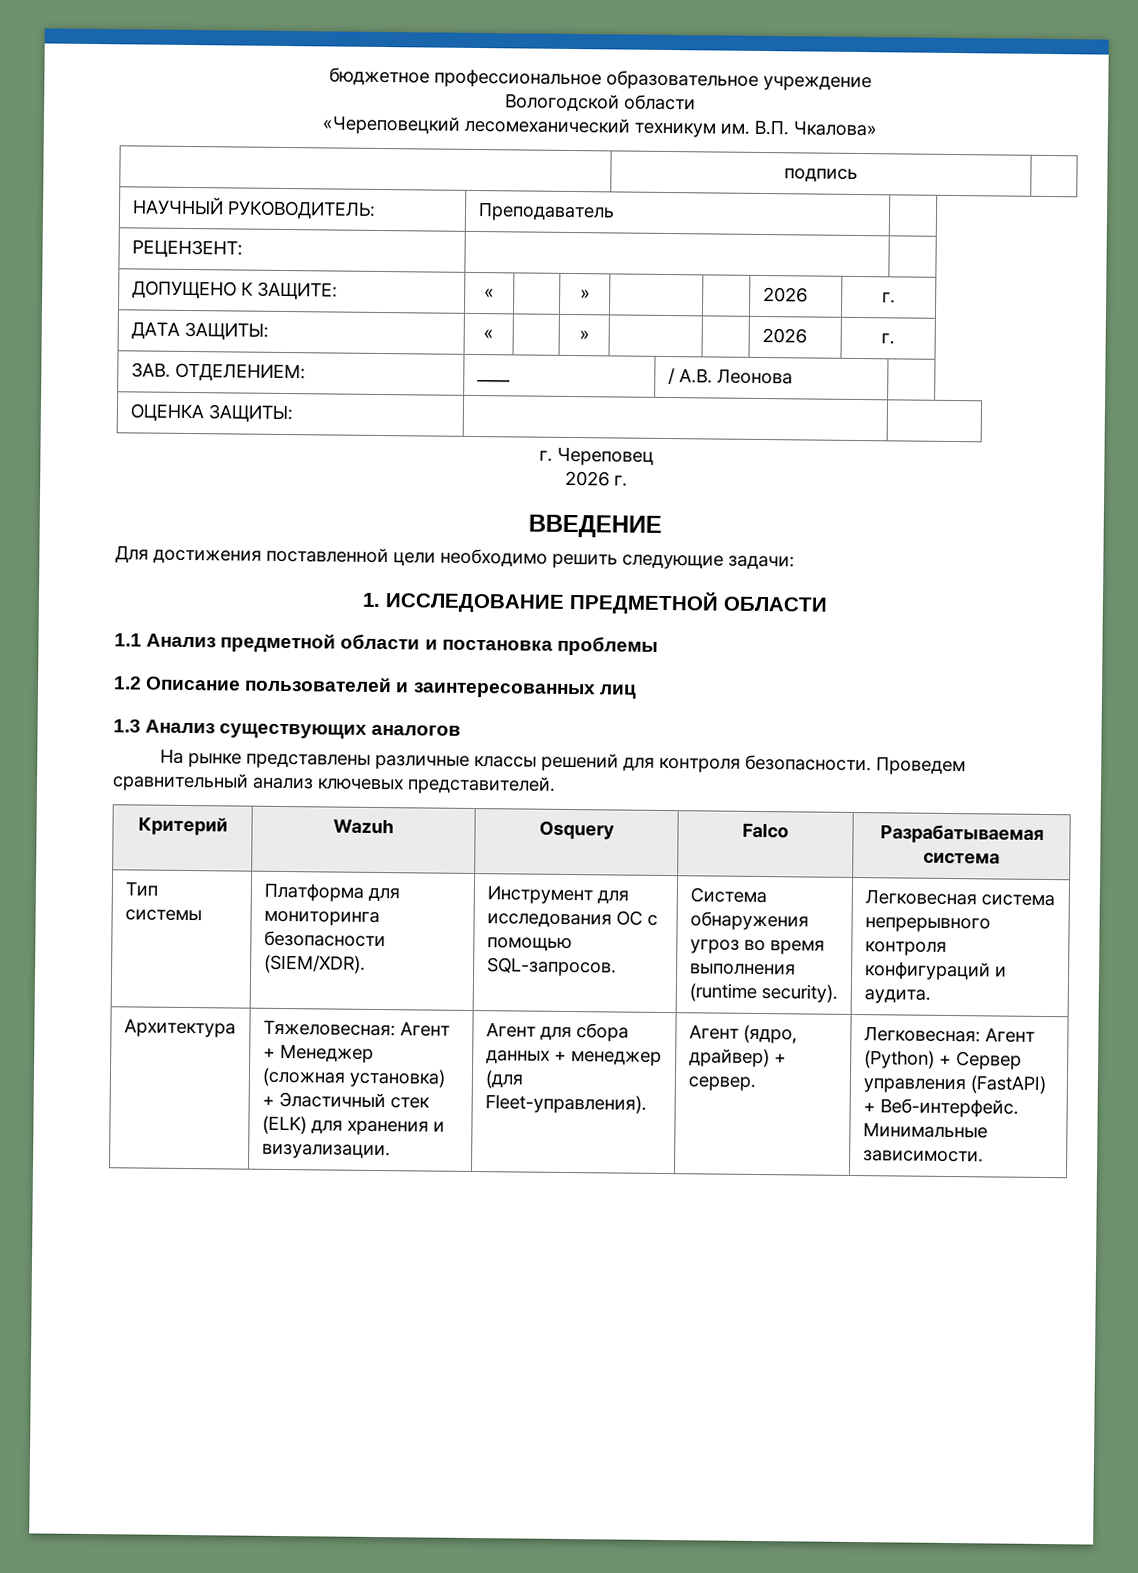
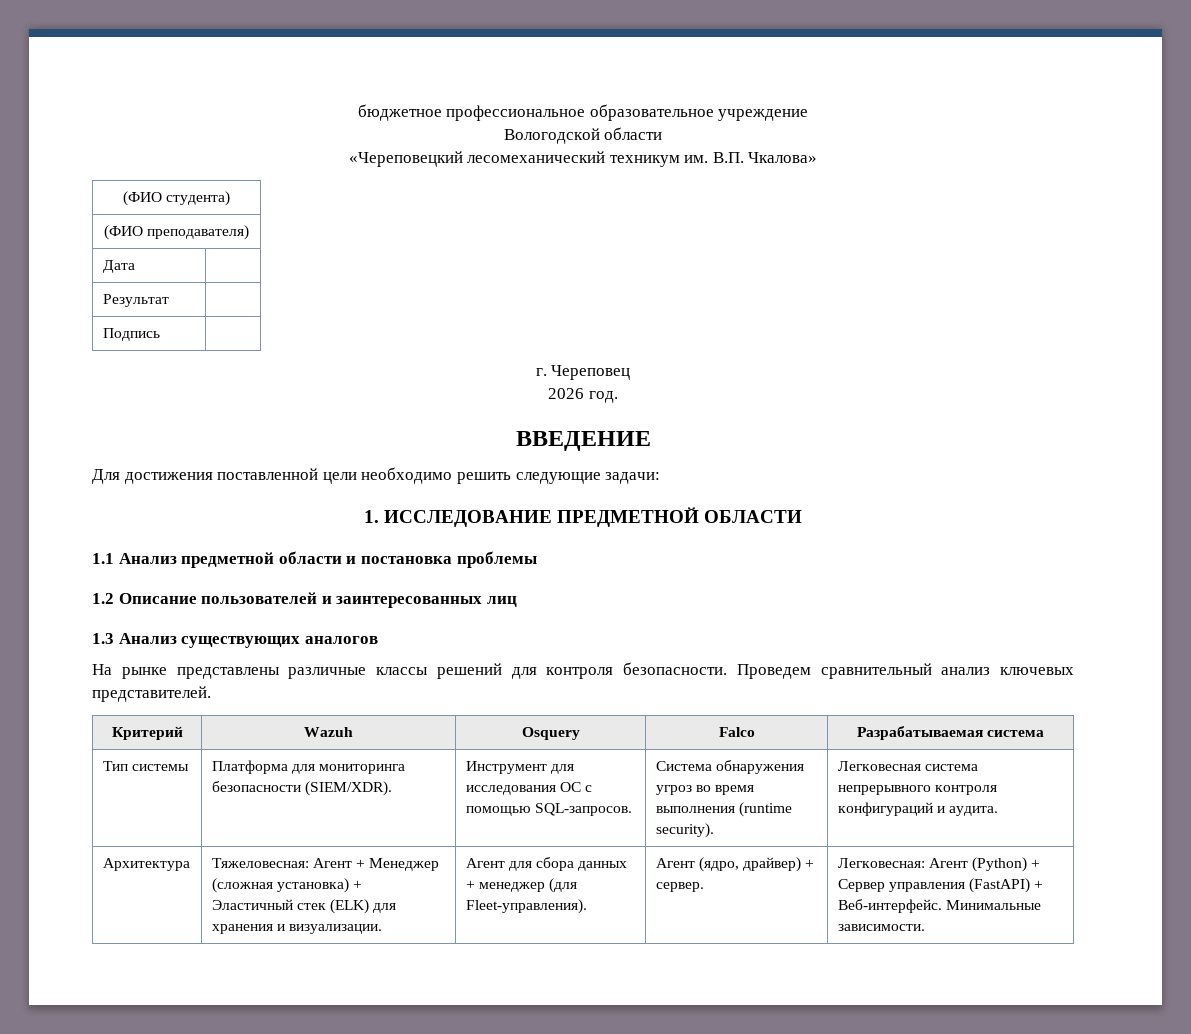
[784,168,858,182] [131,196,376,220] [477,202,615,222] [131,239,243,259] [131,280,338,301] [484,288,495,299] [579,289,591,300] [762,286,808,303] [882,292,896,304] [130,321,269,341] [483,329,494,340] [578,330,590,341] [761,327,807,344] [881,333,895,345] [130,362,306,383] [475,379,511,383] [667,368,793,385] [129,403,293,424] | подпись | // НАУЧНЫЙ РУКОВОДИТЕЛЬ: | Преподаватель | // РЕЦЕНЗЕНТ: | | // ДОПУЩЕНО К ЗАЩИТЕ: | « | | » | | | 2026 | г. // ДАТА ЗАЩИТЫ: | « | | » | | | 2026 | г. // ЗАВ. ОТДЕЛЕНИЕМ: | ____ | / А.В. Леонова | // ОЦЕНКА ЗАЩИТЫ: | -> [122,191,231,206] [103,225,250,240] [102,260,135,273] [102,294,169,307] [102,328,160,341] (ФИО студента) // (ФИО преподавателя) // Дата | // Результат | // Подпись
[613,475,628,487] г. -> [588,391,618,403] год.

